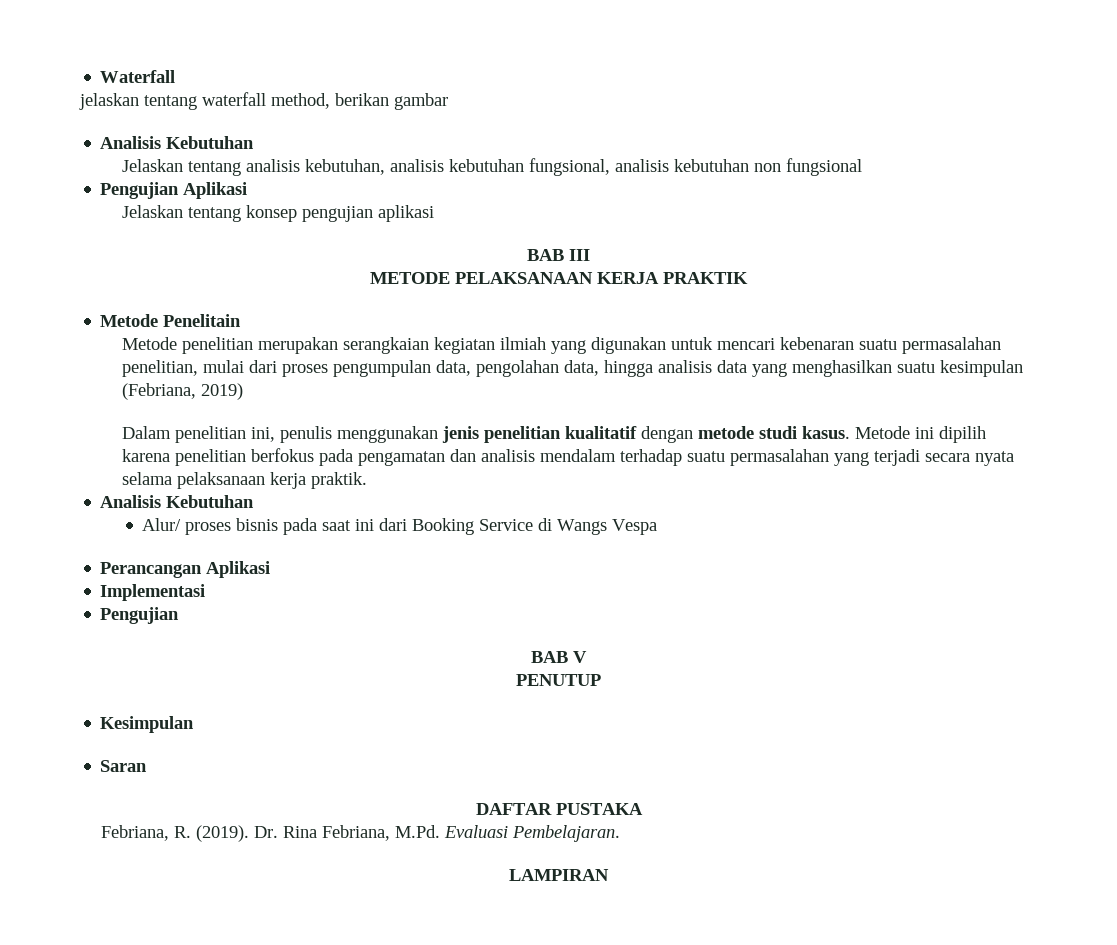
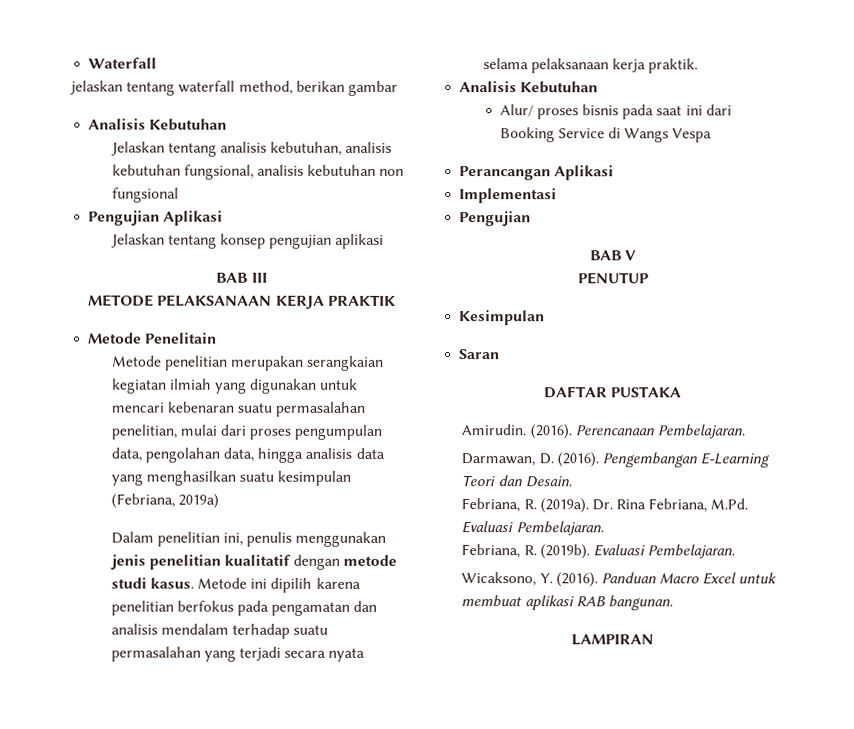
[200,383,243,400] 2019) -> [177,493,219,509] 2019a)
[100,825,249,842] // Febriana, R. (2019). -> [461,424,745,440] [461,452,770,468] [461,475,572,488] [461,498,589,514] // Amirudin. (2016). Perencanaan Pembelajaran. // Darmawan, D. (2016). Pengembangan E-Learning Teori dan Desain. // Febriana, R. (2019a).
(620, 833) none -> [461,544,736,560] [461,572,778,588] [461,595,673,611] // Febriana, R. (2019b). Evaluasi Pembelajaran. // Wicaksono, Y. (2016). Panduan Macro Excel untuk membuat aplikasi RAB bangunan.

